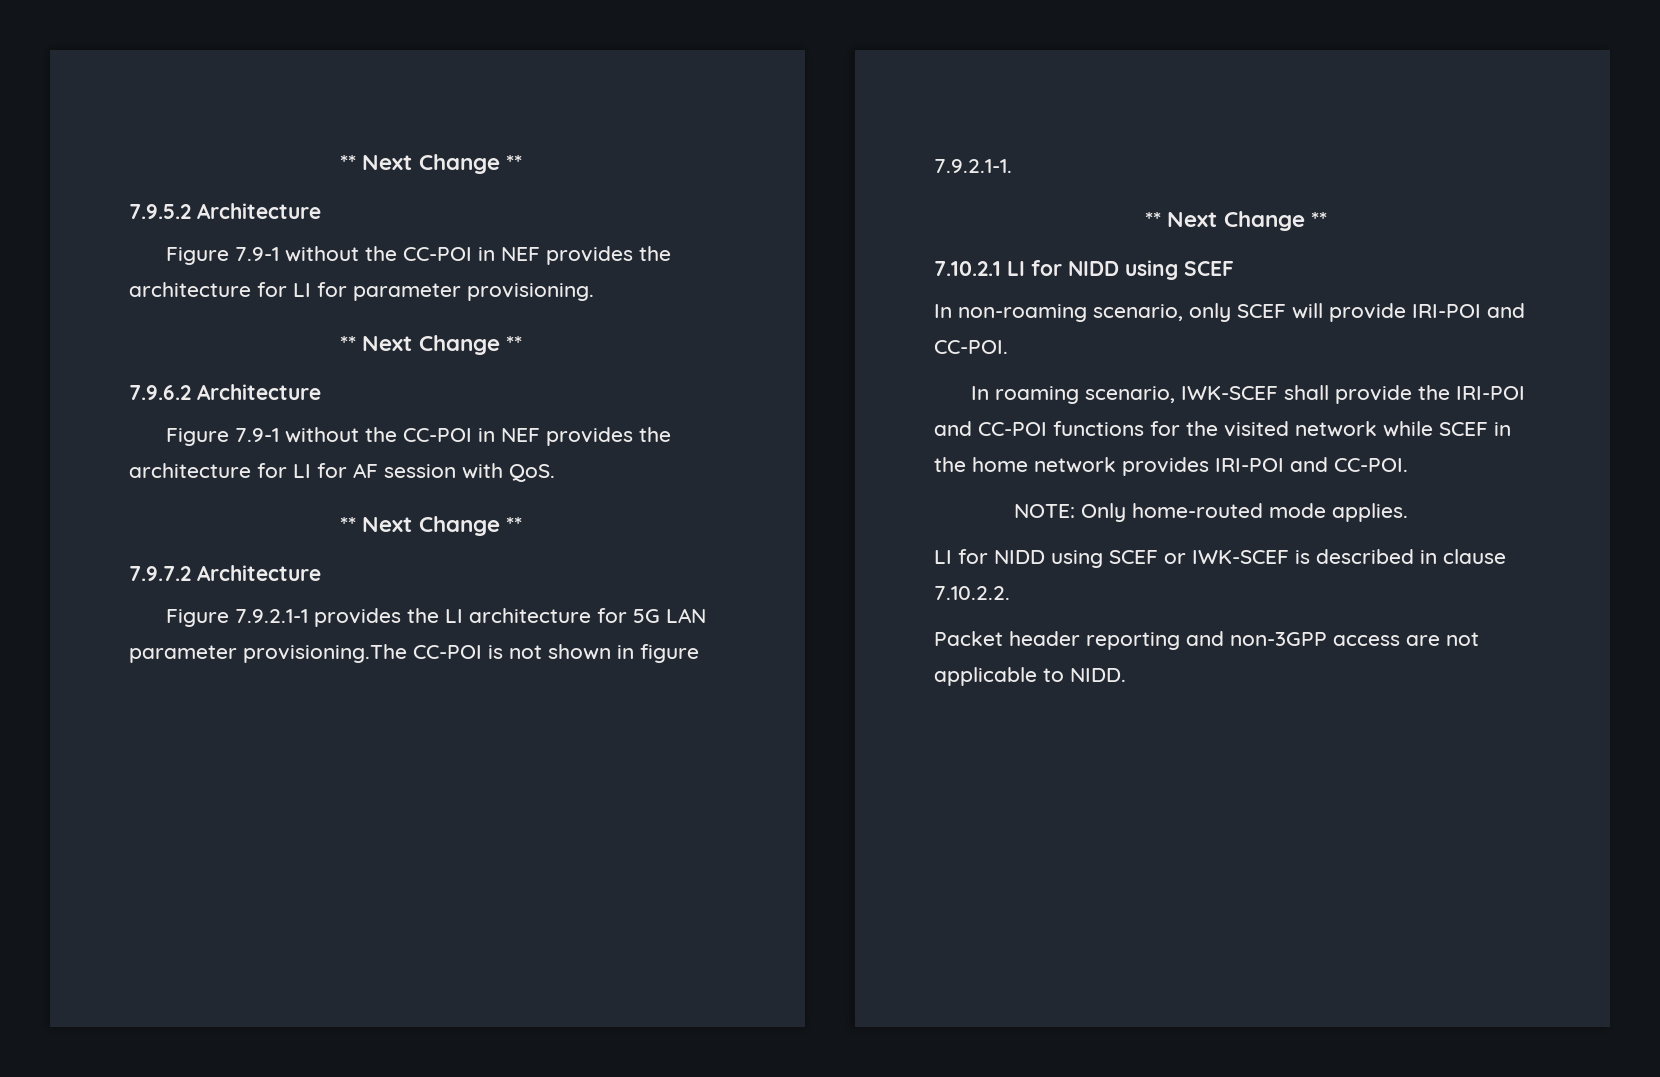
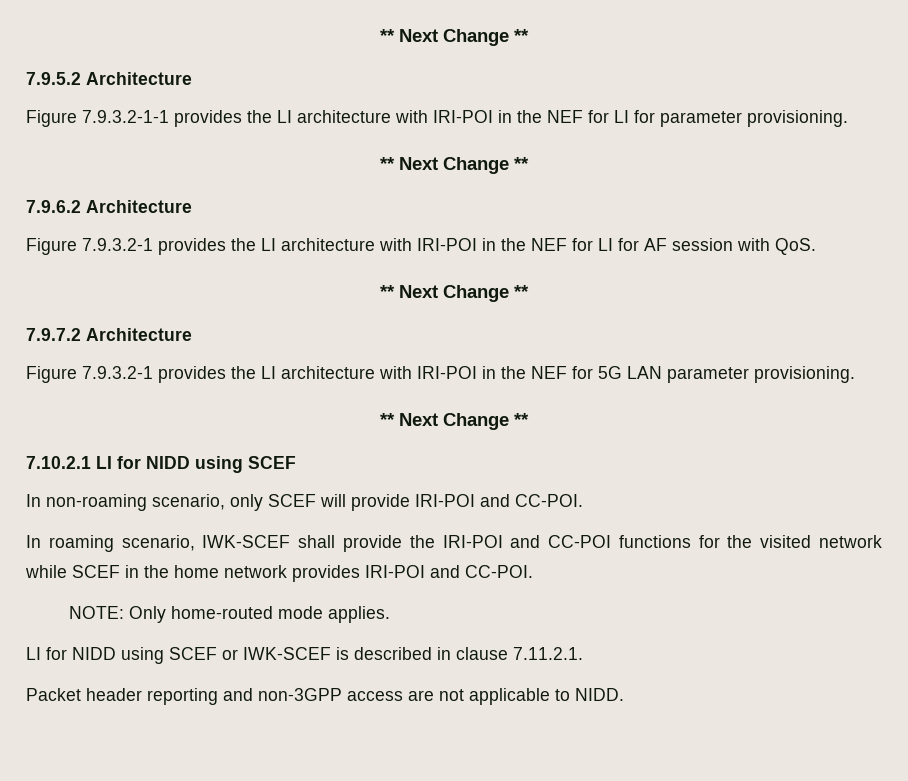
[235,246,672,265] [129,282,251,297] 7.9-1 without the CC-POI in NEF provides the architecture -> [82,110,583,127] 7.9.3.2-1-1 provides the LI architecture with IRI-POI in the NEF
[235,427,672,446] [129,463,251,478] 7.9-1 without the CC-POI in NEF provides the architecture -> [82,238,567,255] 7.9.3.2-1 provides the LI architecture with IRI-POI in the NEF
[235,608,707,627] [129,644,699,663] [934,159,1012,173] 7.9.2.1-1 provides the LI architecture for 5G LAN parameter provisioning.The CC-POI is not shown in figure 7.9.2.1-1. -> [82,366,855,383] 7.9.3.2-1 provides the LI architecture with IRI-POI in the NEF for 5G LAN parameter provisioning.
[934,586,1010,600] 7.10.2.2. -> [513,647,583,660] 7.11.2.1.

